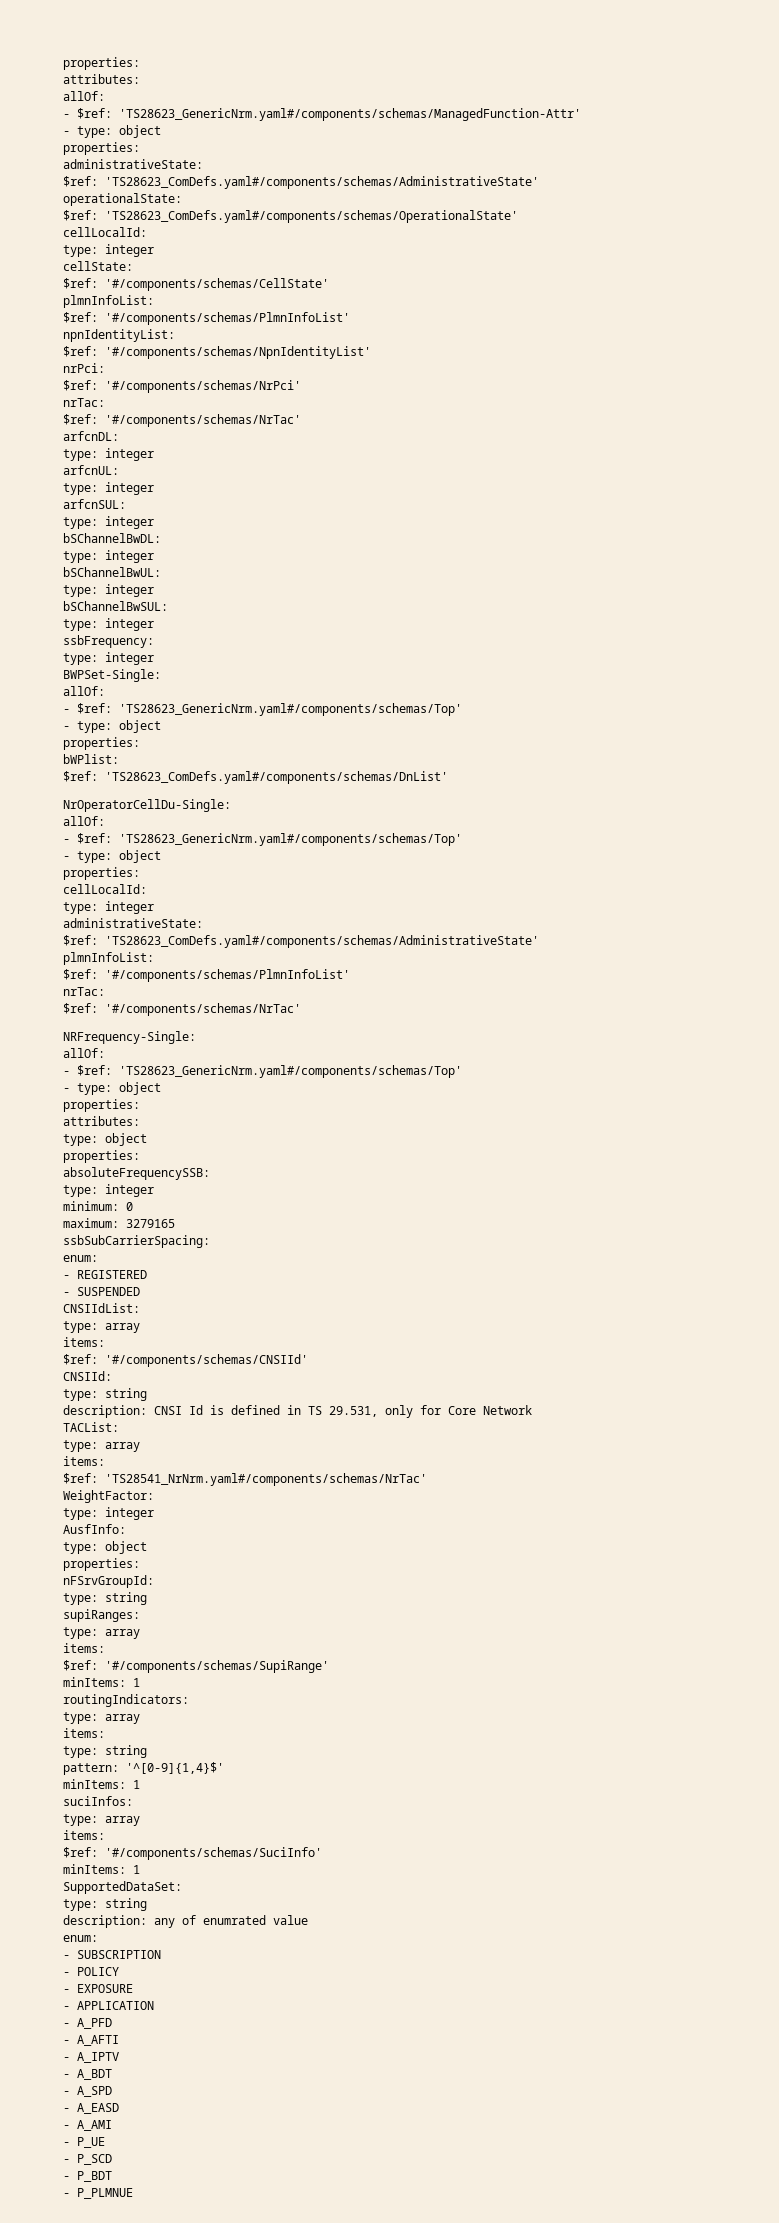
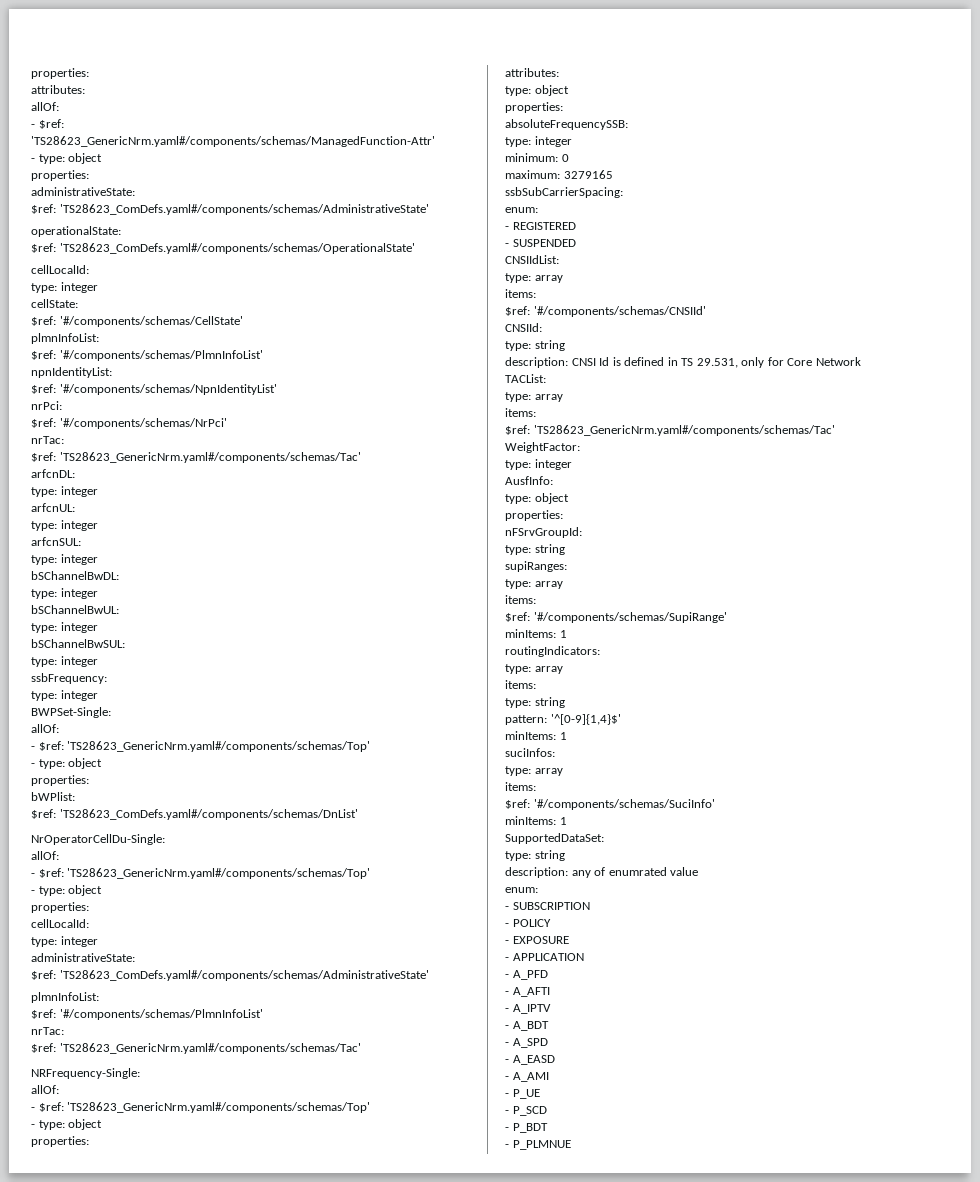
[105,414,301,427] '#/components/schemas/NrTac' -> [59,452,361,463] 'TS28623_GenericNrm.yaml#/components/schemas/Tac'
[105,1003,301,1016] '#/components/schemas/NrTac' -> [59,1043,361,1054] 'TS28623_GenericNrm.yaml#/components/schemas/Tac'
[105,1473,427,1486] 'TS28541_NrNrm.yaml#/components/schemas/NrTac' -> [533,425,835,436] 'TS28623_GenericNrm.yaml#/components/schemas/Tac'

